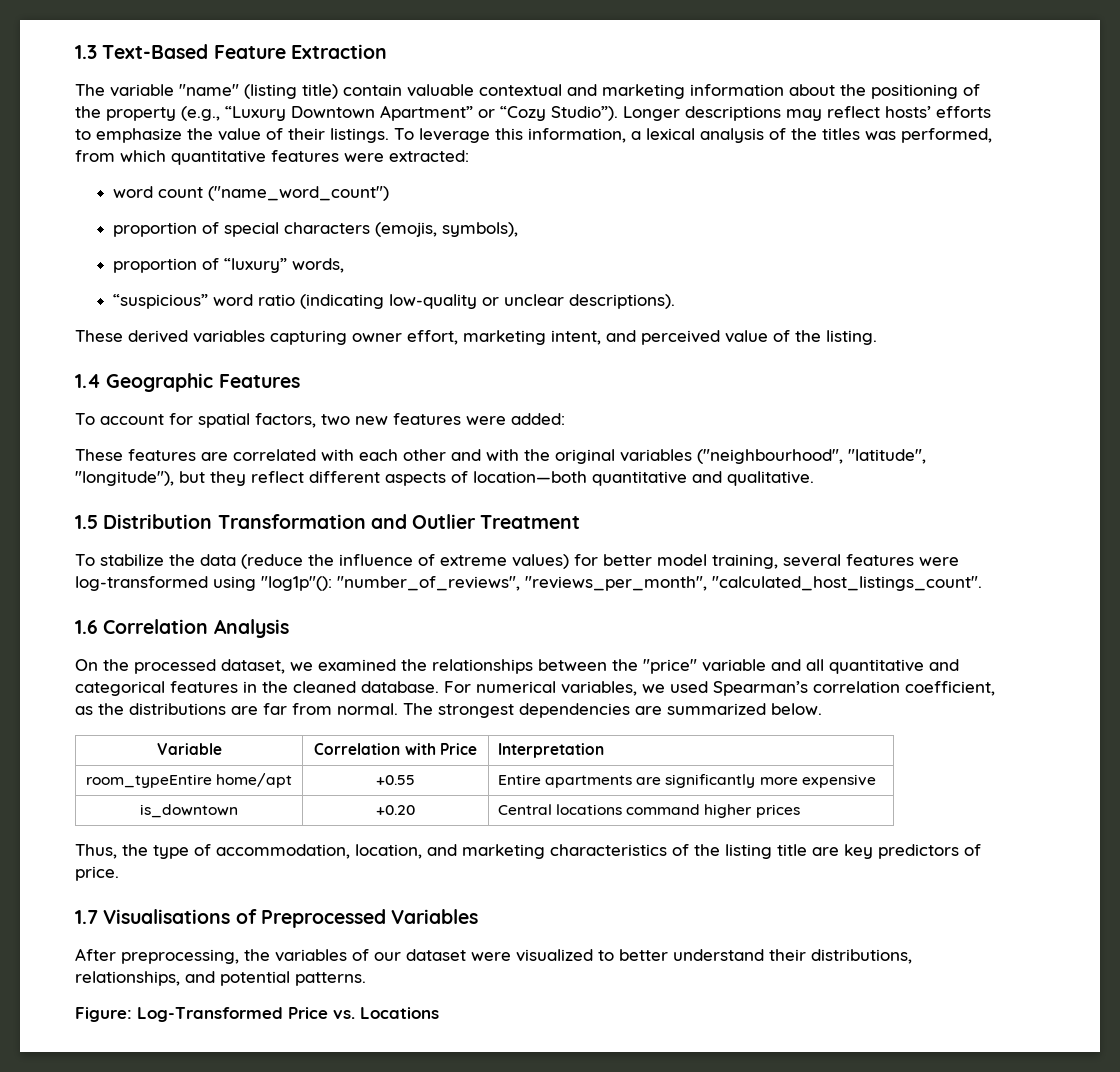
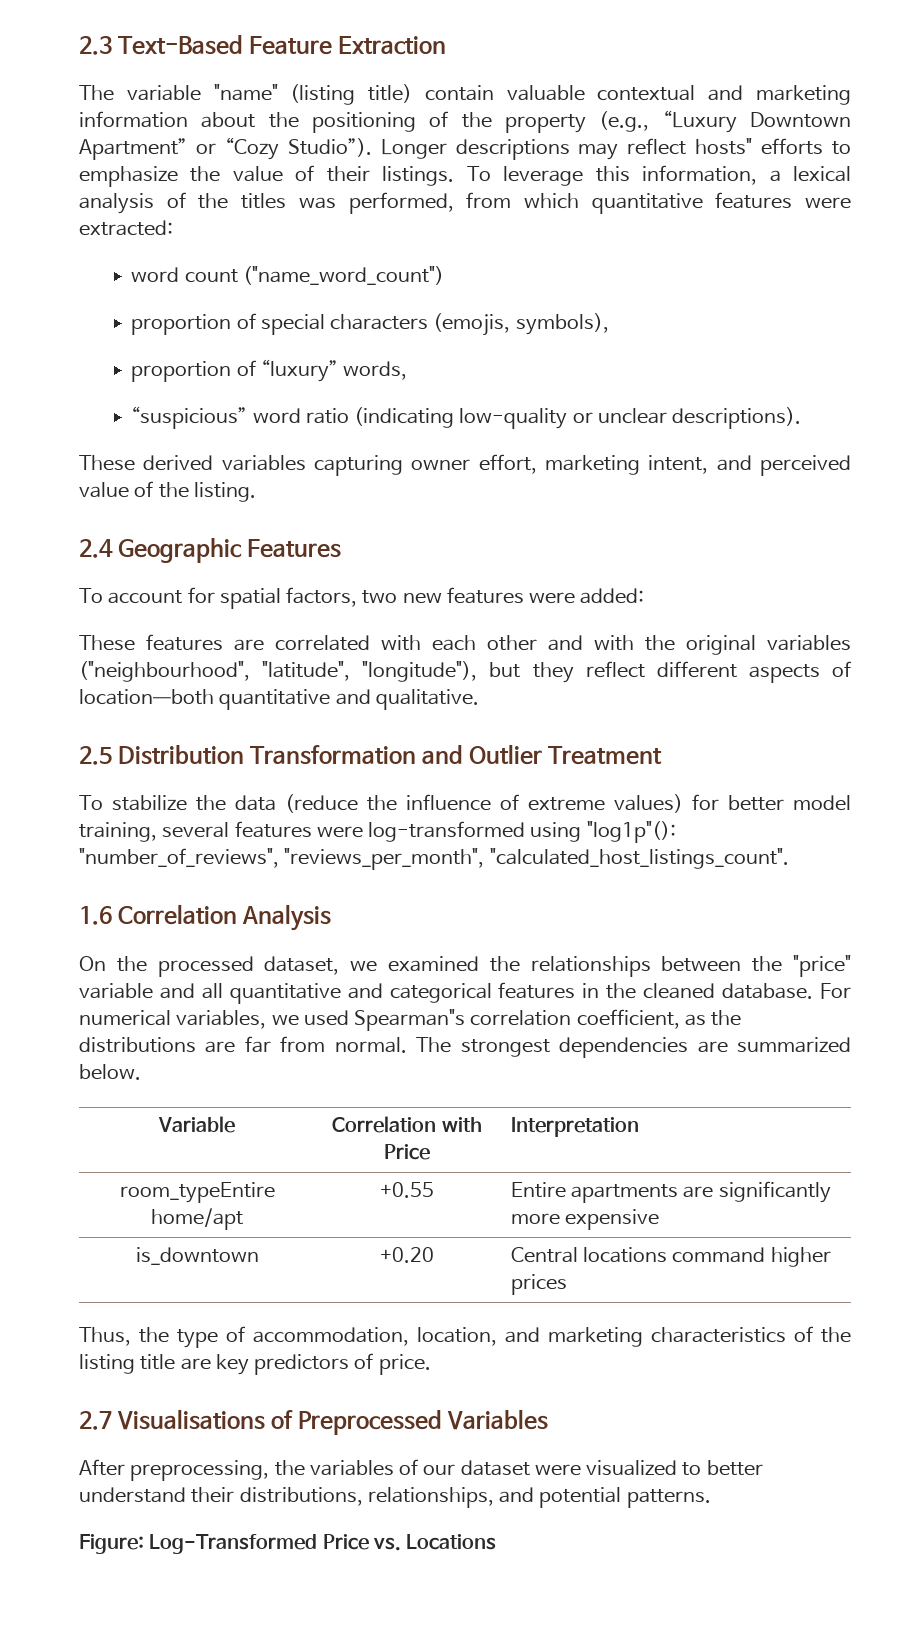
[75,45,97,59] 1.3 -> [79,36,112,55] 2.3
[885,106,931,118] hosts’ -> [695,138,753,155] hosts"
[75,374,101,388] 1.4 -> [79,539,113,558] 2.4
[75,515,98,529] 1.5 -> [79,746,112,765] 2.5
[713,681,808,696] Spearman’s -> [354,1009,466,1031] Spearman"s
[75,910,98,924] 1.7 -> [79,1411,112,1430] 2.7

